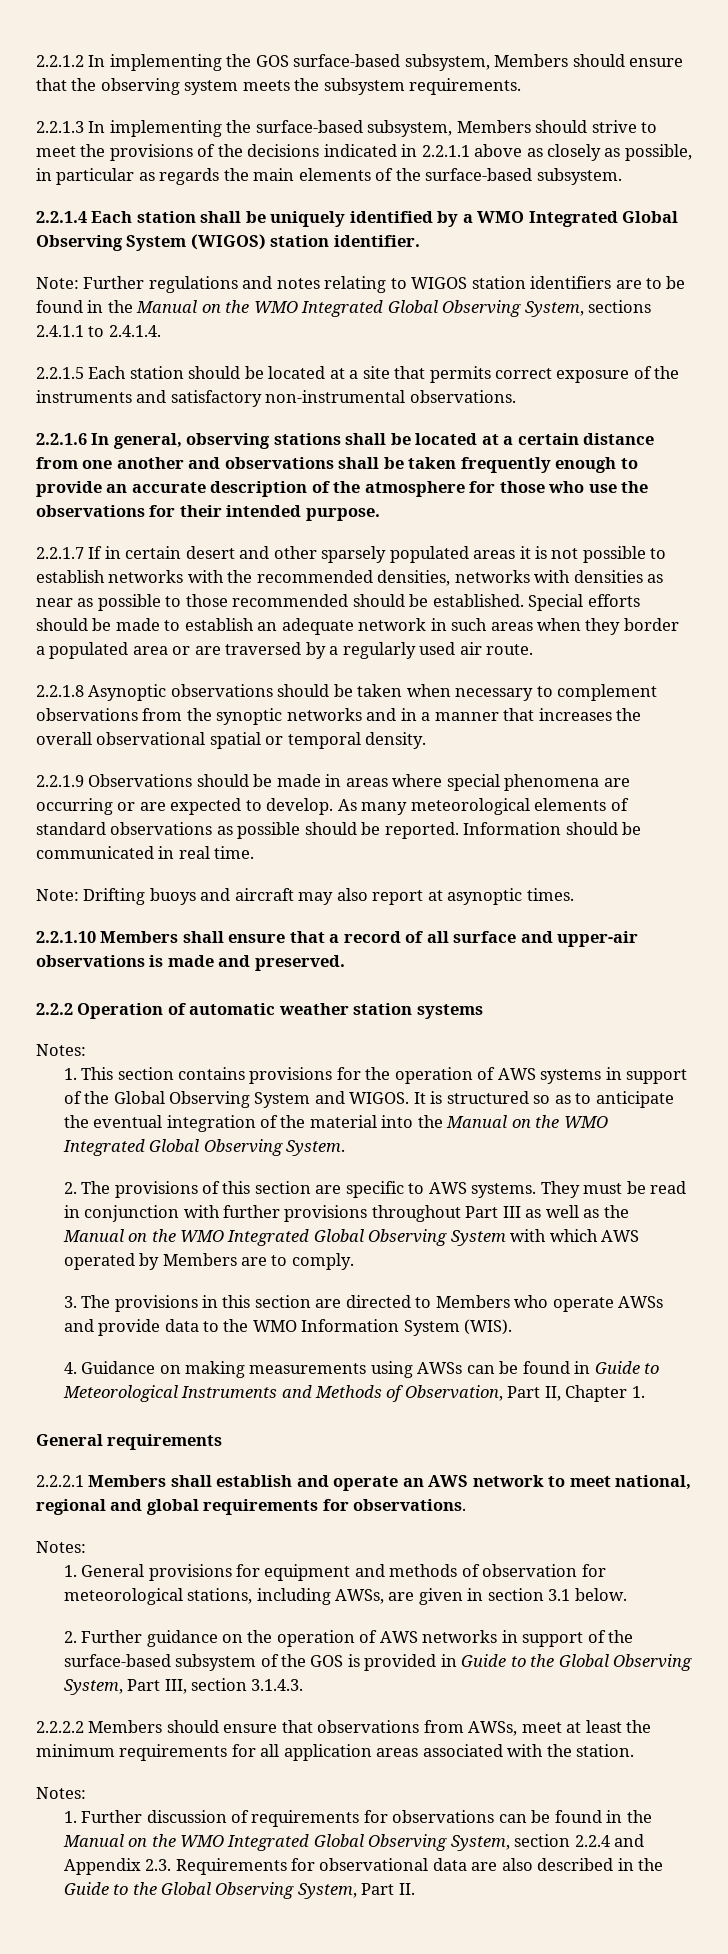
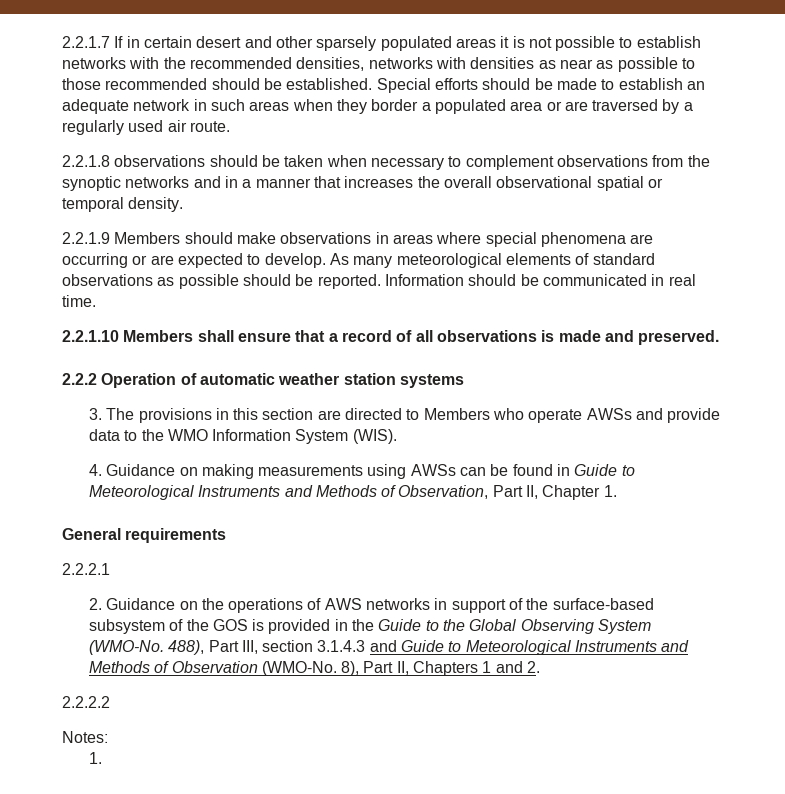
[36,54,684,71] [36,78,522,95] [36,120,658,137] [36,144,692,161] [36,168,622,185] [36,211,679,227] [36,234,420,251] [36,276,686,293] [36,300,652,317] [36,325,161,337] [36,366,680,383] [36,390,516,407] [36,433,655,449] [36,457,638,473] [36,481,649,497] [36,505,380,521] 2.2.1.2 In implementing the GOS surface-based subsystem, Members should ensure that the observing system meets the subsystem requirements. // 2.2.1.3 In implementing the surface-based subsystem, Members should strive to meet the provisions of the decisions indicated in 2.2.1.1 above as closely as possible, in particular as regards the main elements of the surface-based subsystem. // 2.2.1.4 Each station shall be uniquely identified by a WMO Integrated Global Observing System (WIGOS) station identifier. // Note: Further regulations and notes relating to WIGOS station identifiers are to be found in the Manual on the WMO Integrated Global Observing System, sections 2.4.1.1 to 2.4.1.4. // 2.2.1.5 Each station should be located at a site that permits correct exposure of the instruments and satisfactory non-instrumental observations. // 2.2.1.6 In general, observing stations shall be located at a certain distance from one another and observations shall be taken frequently enough to provide an accurate description of the atmosphere for those who use the observations for their intended purpose. // -> (62, 42) none
[88,684,167,701] Asynoptic -> (110, 161) none
[88,774,321,787] Observations should be made -> [114,232,372,244] Members should make observations
[36,888,574,905] // Note: Drifting buoys and aircraft may also report at asynoptic times. -> (96, 301) none
[453,931,639,947] surface and upper-air -> (433, 336) none
[36,1044,86,1056] [63,1067,688,1084] [63,1091,674,1108] [63,1115,608,1132] [62,1139,345,1156] [63,1181,686,1198] [63,1205,629,1222] [62,1229,640,1246] [63,1253,354,1270] // Notes: // 1. This section contains provisions for the operation of AWS systems in support of the Global Observing System and WIGOS. It is structured so as to anticipate the eventual integration of the material into the Manual on the WMO Integrated Global Observing System. // 2. The provisions of this section are specific to AWS systems. They must be read in conjunction with further provisions throughout Part III as well as the Manual on the WMO Integrated Global Observing System with which AWS operated by Members are to comply. -> (464, 381) none
[88,1475,692,1491] [36,1499,467,1515] [36,1541,86,1553] [63,1564,606,1581] [63,1588,627,1605] [63,1630,355,1647] Members shall establish and operate an AWS network to meet national, regional and global requirements for observations. // Notes: // 1. General provisions for equipment and methods of observation for meteorological stations, including AWSs, are given in section 3.1 below. // 2. Further guidance on the operation -> [88,598,304,613] // 2. Guidance on the operations
[461,1654,693,1671] [63,1678,304,1695] [36,1720,652,1736] [36,1744,635,1761] [36,1787,86,1799] [63,1810,652,1827] [62,1834,645,1851] [63,1858,634,1875] Guide to the Global Observing System, Part III, section 3.1.4.3. // 2.2.2.2 Members should ensure that observations from AWSs, meet at least the minimum requirements for all application areas associated with the station. // Notes: // 1. Further discussion of requirements for observations can be found in the Manual on the WMO Integrated Global Observing System, section 2.2.4 and Appendix 2.3. Requirements for observational data are also described in -> (348, 625) none
[297,1883,415,1899] System, Part II. -> [598,619,652,634] [88,640,690,655] [88,661,541,676] [62,696,110,708] [62,731,108,743] [88,752,102,764] System (WMO-No. 488), Part III, section 3.1.4.3 and Guide to Meteorological Instruments and Methods of Observation (WMO-No. 8), Part II, Chapters 1 and 2. // 2.2.2.2 // Notes: // 1.

